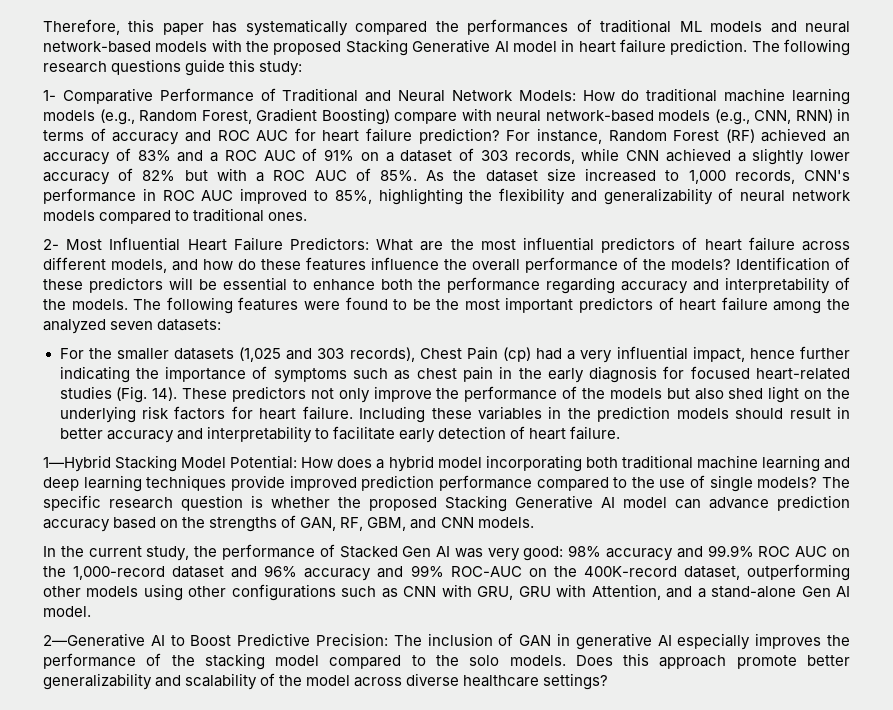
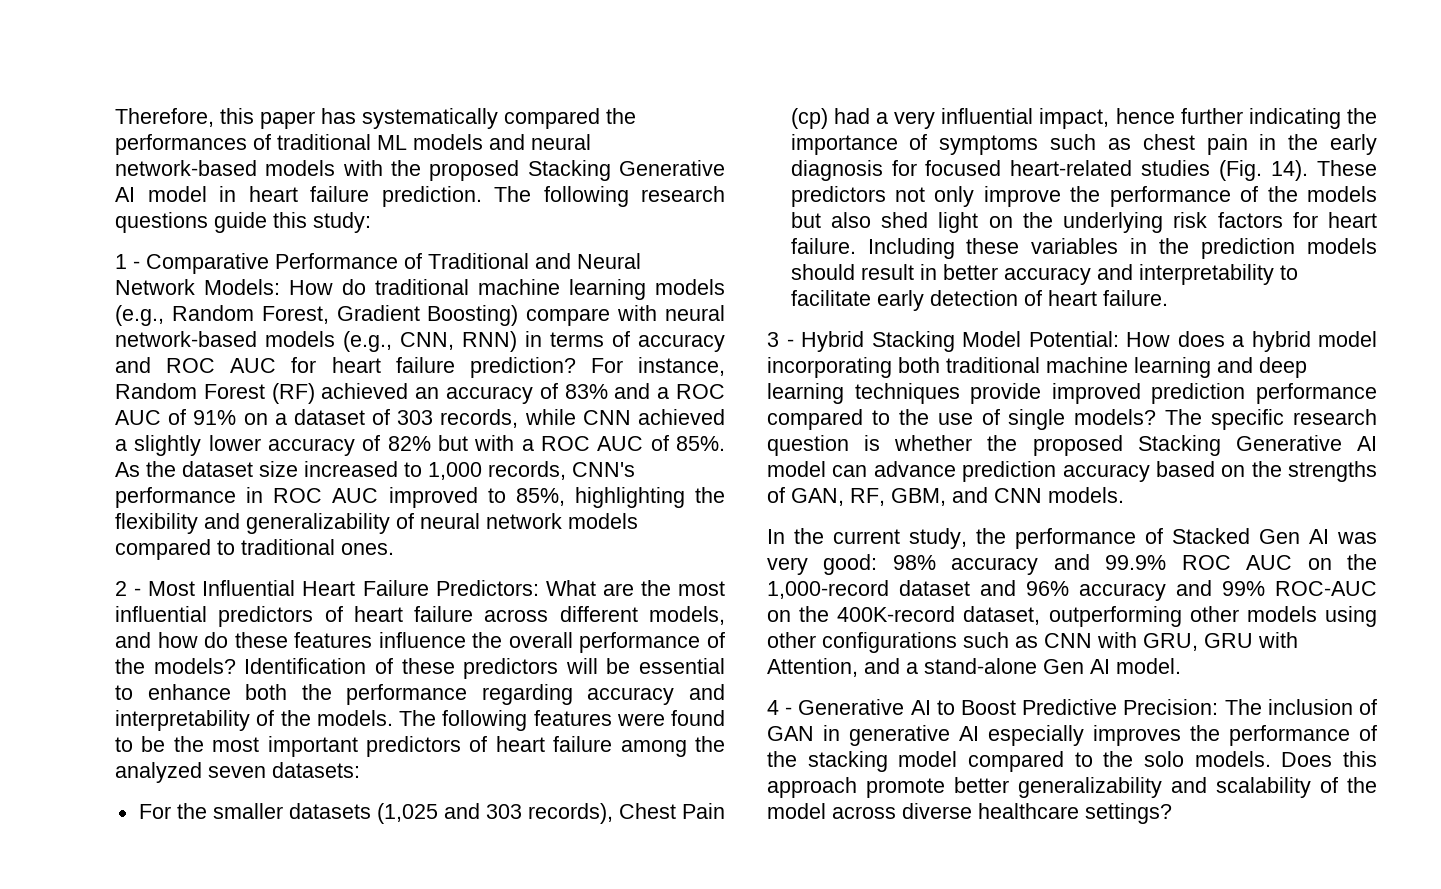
[43,90,56,101] 1- -> [115,254,140,269] 1 -
[43,239,59,250] 2- -> [115,581,142,596] 2 -
[43,455,111,472] 1—Hybrid -> [767,331,864,352] 3 - Hybrid
[43,633,145,647] 2—Generative -> [767,699,905,715] 4 - Generative

